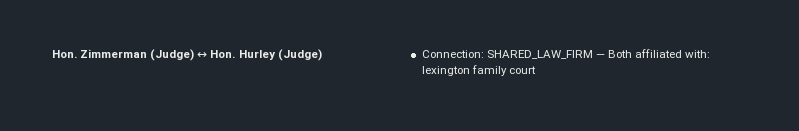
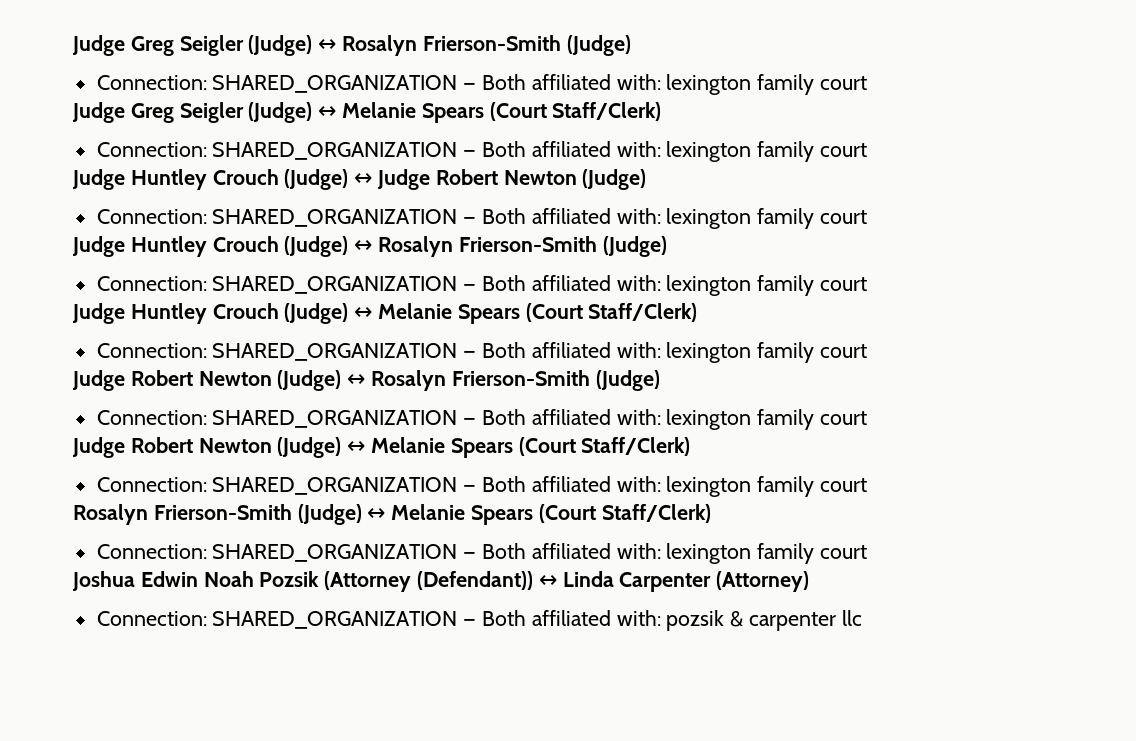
[52,49,322,61] [421,49,711,59] [421,65,536,76] Hon. Zimmerman (Judge) ↔ Hon. Hurley (Judge) // Connection: SHARED_LAW_FIRM — Both affiliated with: lexington family court -> [72,35,631,56] [96,74,868,95] [72,102,662,123] [96,141,868,162] [72,169,647,190] [96,208,868,229] [72,236,667,257] [96,275,868,296] [72,303,698,324] [96,342,868,363] [72,370,660,391] [96,409,868,430] [72,437,691,458] [96,476,868,497] [73,504,711,525] [96,543,868,564] [72,571,810,592] [96,610,862,631] Judge Greg Seigler (Judge) ↔ Rosalyn Frierson-Smith (Judge) // Connection: SHARED_ORGANIZATION — Both affiliated with: lexington family court // Judge Greg Seigler (Judge) ↔ Melanie Spears (Court Staff/Clerk) // Connection: SHARED_ORGANIZATION — Both affiliated with: lexington family court // Judge Huntley Crouch (Judge) ↔ Judge Robert Newton (Judge) // Connection: SHARED_ORGANIZATION — Both affiliated with: lexington family court // Judge Huntley Crouch (Judge) ↔ Rosalyn Frierson-Smith (Judge) // Connection: SHARED_ORGANIZATION — Both affiliated with: lexington family court // Judge Huntley Crouch (Judge) ↔ Melanie Spears (Court Staff/Clerk) // Connection: SHARED_ORGANIZATION — Both affiliated with: lexington family court // Judge Robert Newton (Judge) ↔ Rosalyn Frierson-Smith (Judge) // Connection: SHARED_ORGANIZATION — Both affiliated with: lexington family court // Judge Robert Newton (Judge) ↔ Melanie Spears (Court Staff/Clerk) // Connection: SHARED_ORGANIZATION — Both affiliated with: lexington family court // Rosalyn Frierson-Smith (Judge) ↔ Melanie Spears (Court Staff/Clerk) // Connection: SHARED_ORGANIZATION — Both affiliated with: lexington family court // Joshua Edwin Noah Pozsik (Attorney (Defendant)) ↔ Linda Carpenter (Attorney) // Connection: SHARED_ORGANIZATION — Both affiliated with: pozsik & carpenter llc

